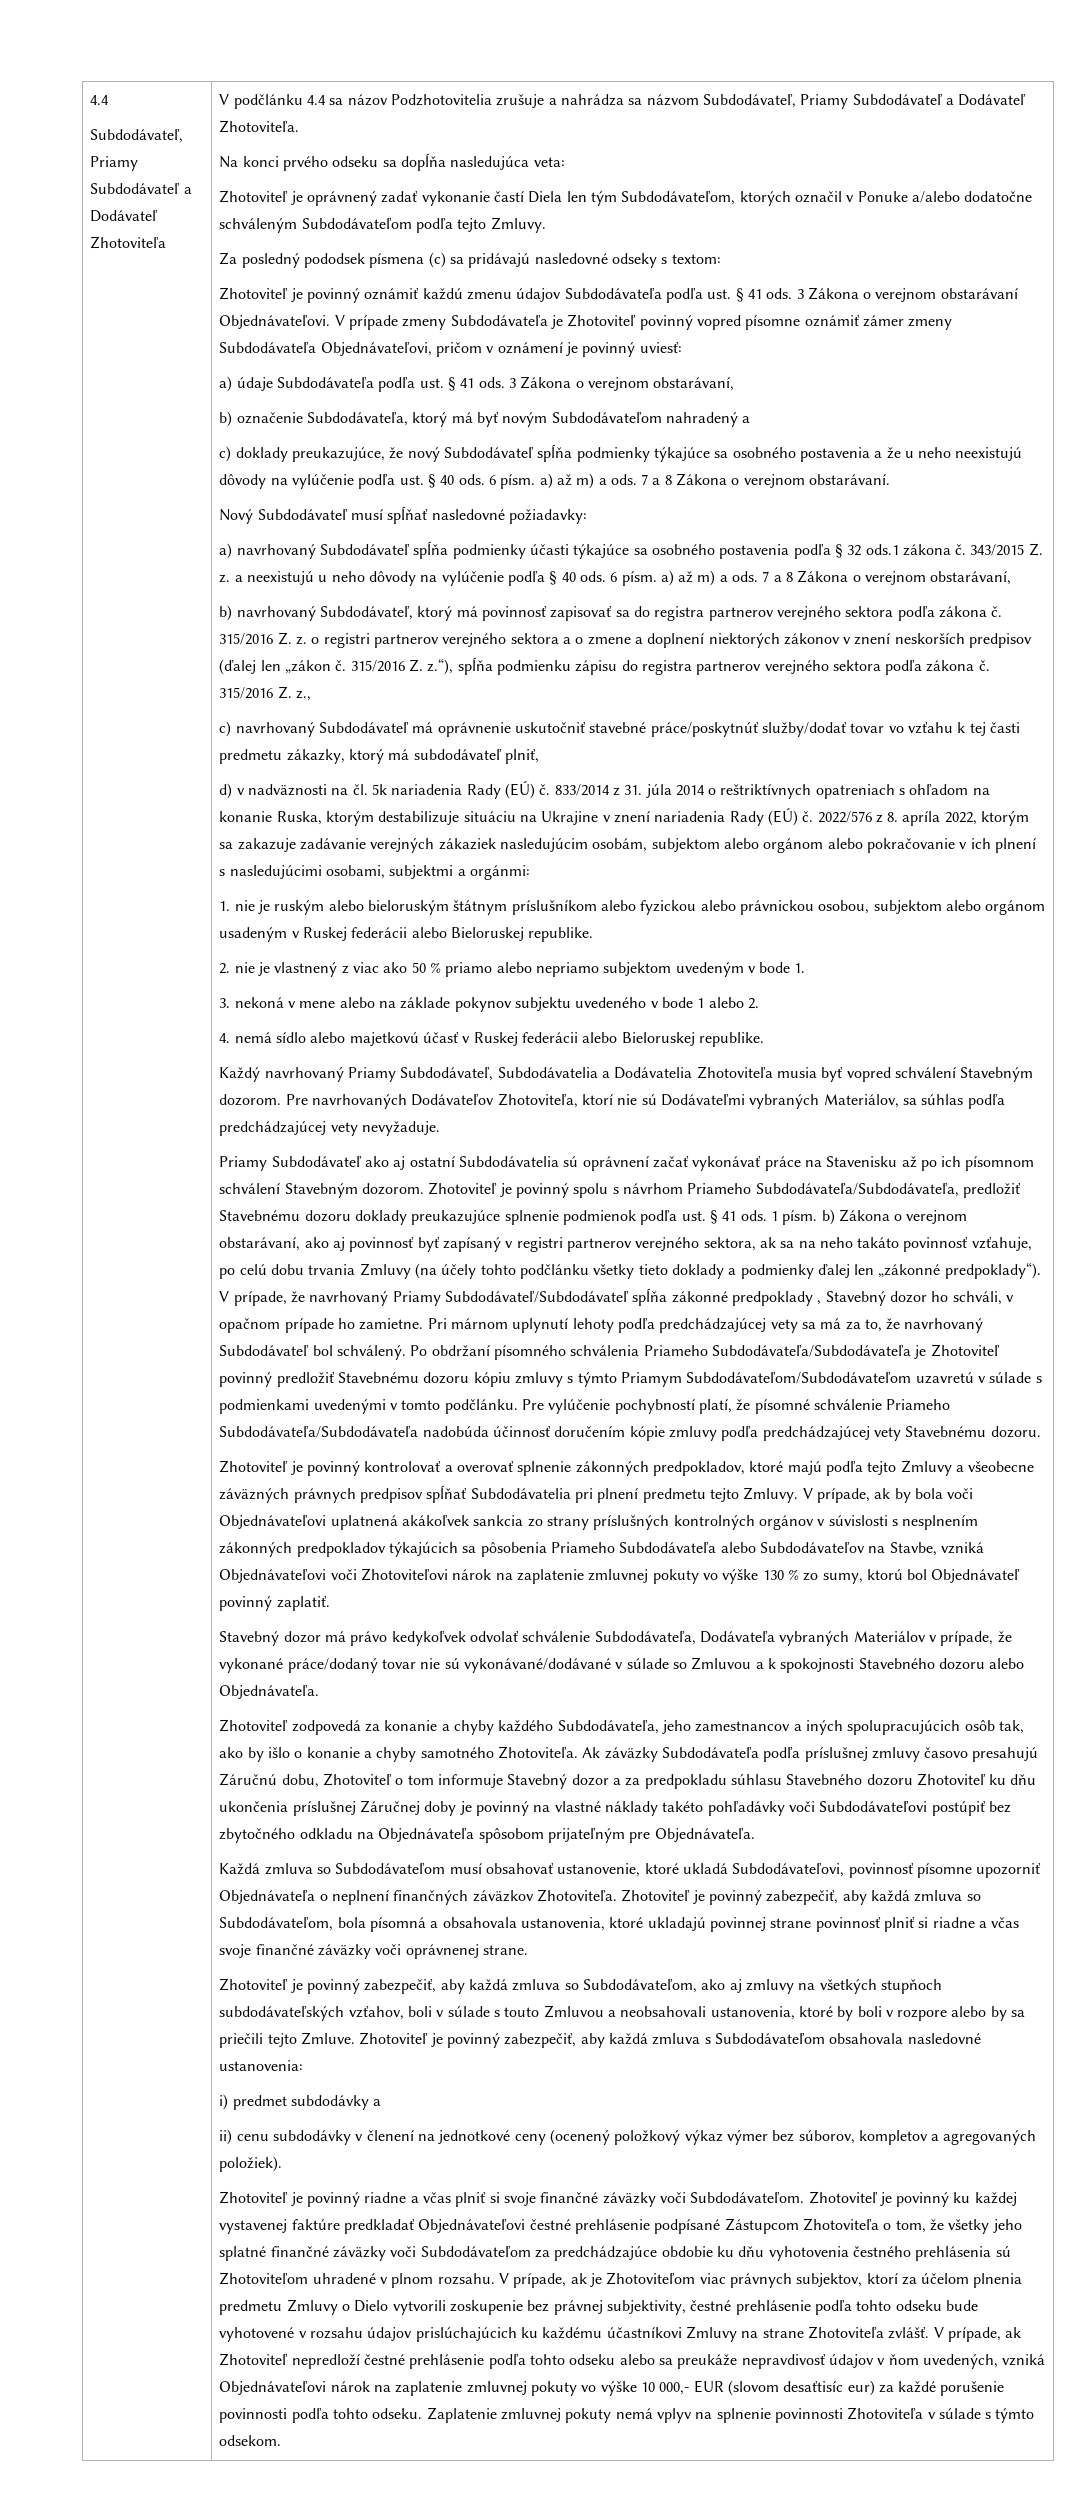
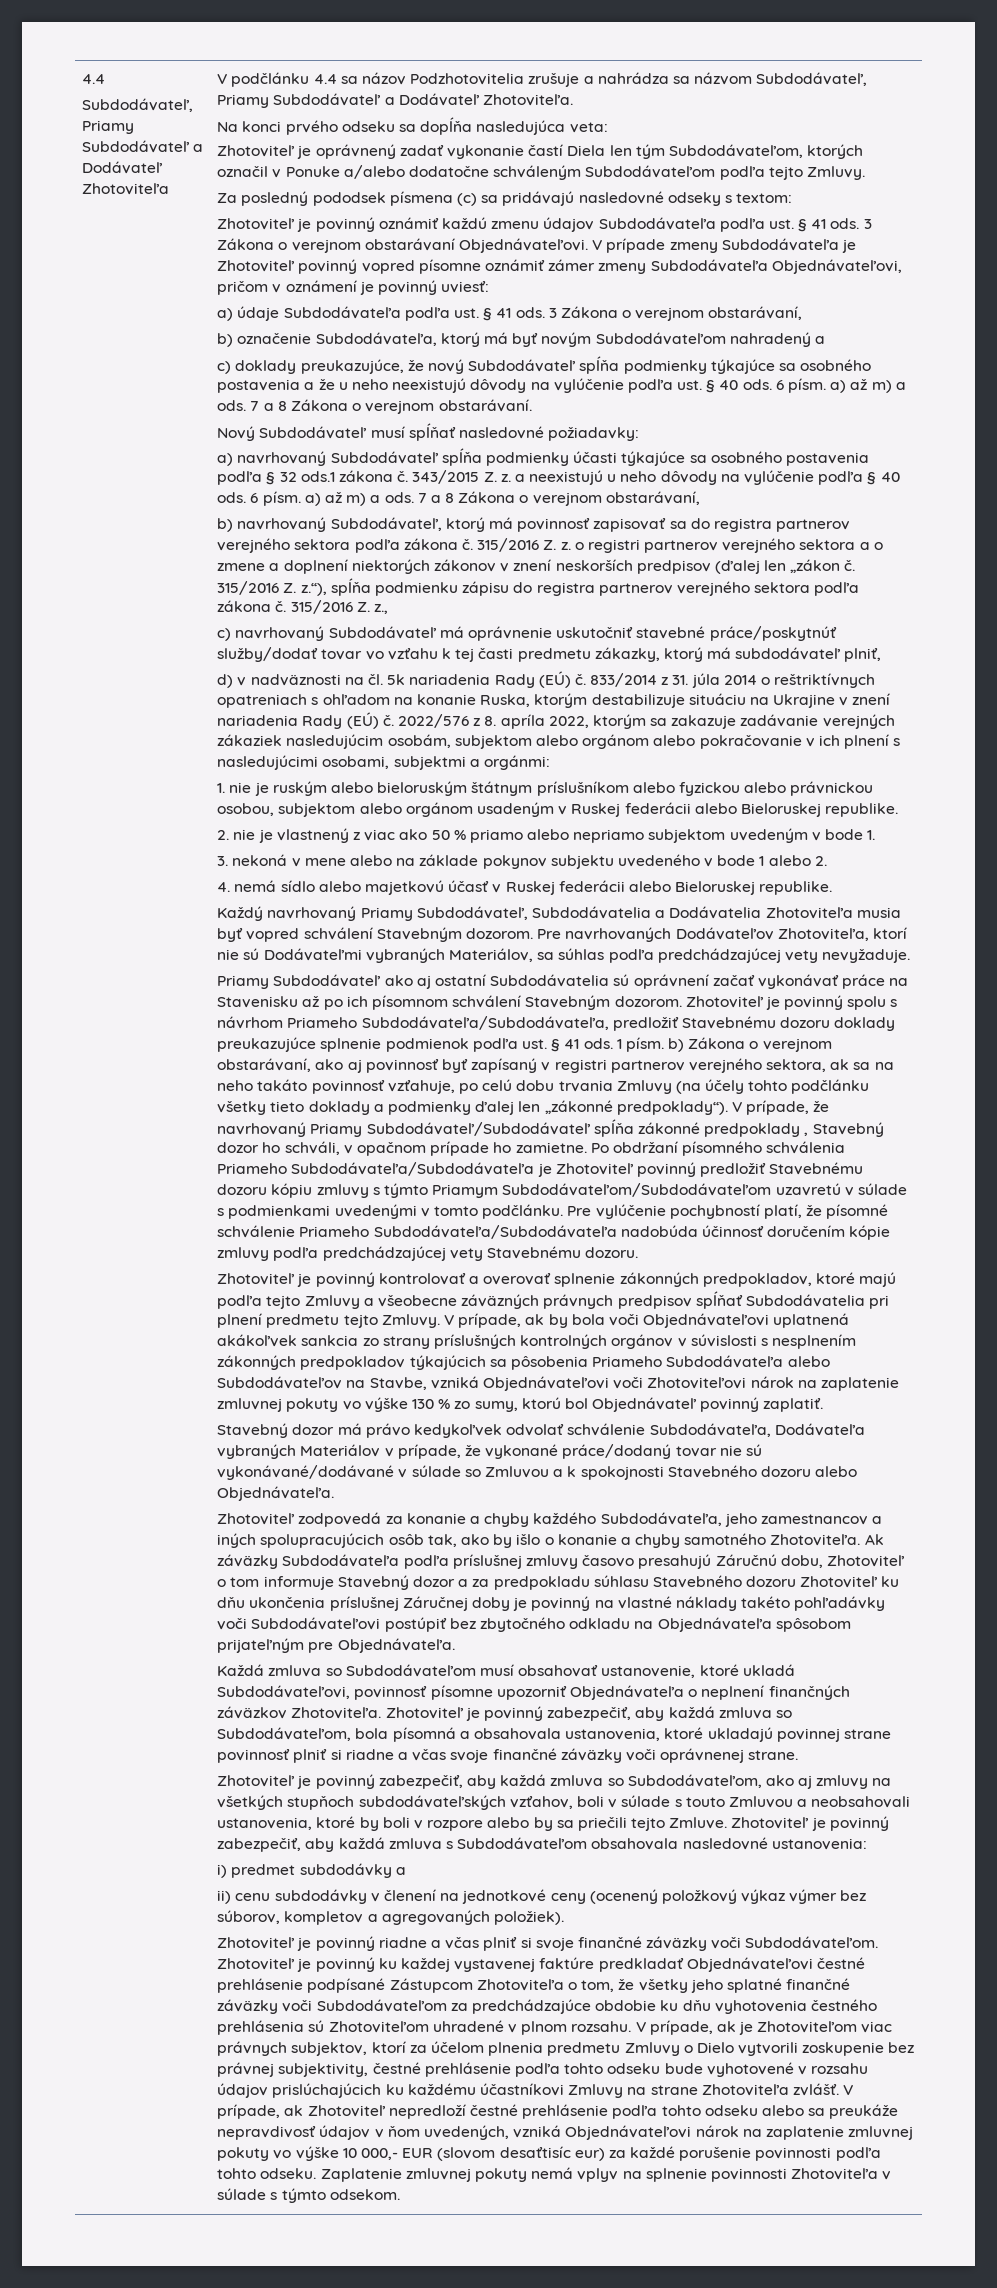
[427,1318,984,1333] [219,1345,406,1360] Pri márnom uplynutí lehoty podľa predchádzajúcej vety sa má za to, že navrhovaný Subdodávateľ bol schválený. -> (587, 1147) none

